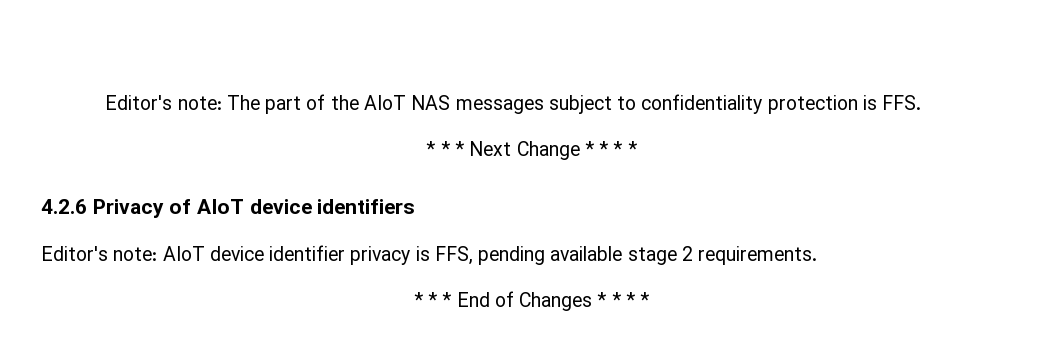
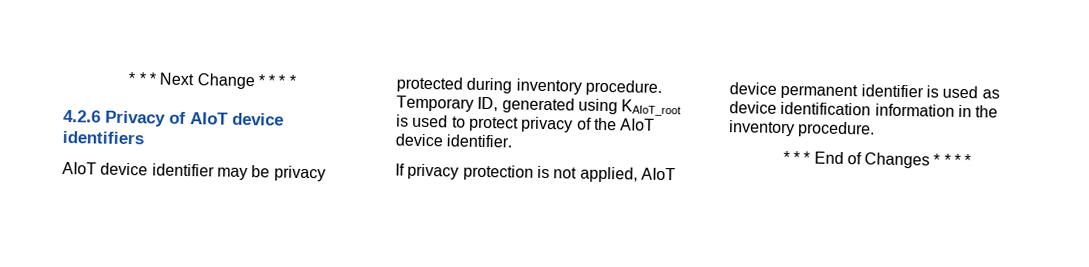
[105,94,922,114] Editor's note: The part of the AIoT NAS messages subject to confidentiality protection is FFS. // -> (128, 78) none
[41,246,158,261] Editor's note: -> (144, 137) none
[350,246,818,265] privacy is FFS, pending available stage 2 requirements. -> [216,165,326,182] [396,76,662,96] [396,95,682,117] [396,114,656,133] [395,133,513,148] [395,163,676,183] [729,82,1000,100] [729,101,999,118] [728,120,876,138] may be privacy protected during inventory procedure. Temporary ID, generated using KAIoT_root is used to protect privacy of the AIoT device identifier. // If privacy protection is not applied, AIoT device permanent identifier is used as device identification information in the inventory procedure.

